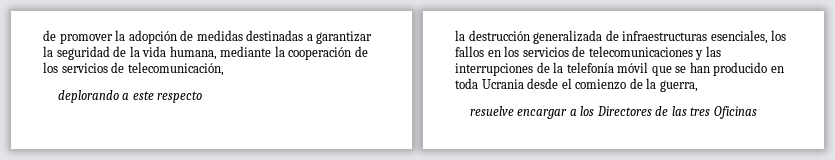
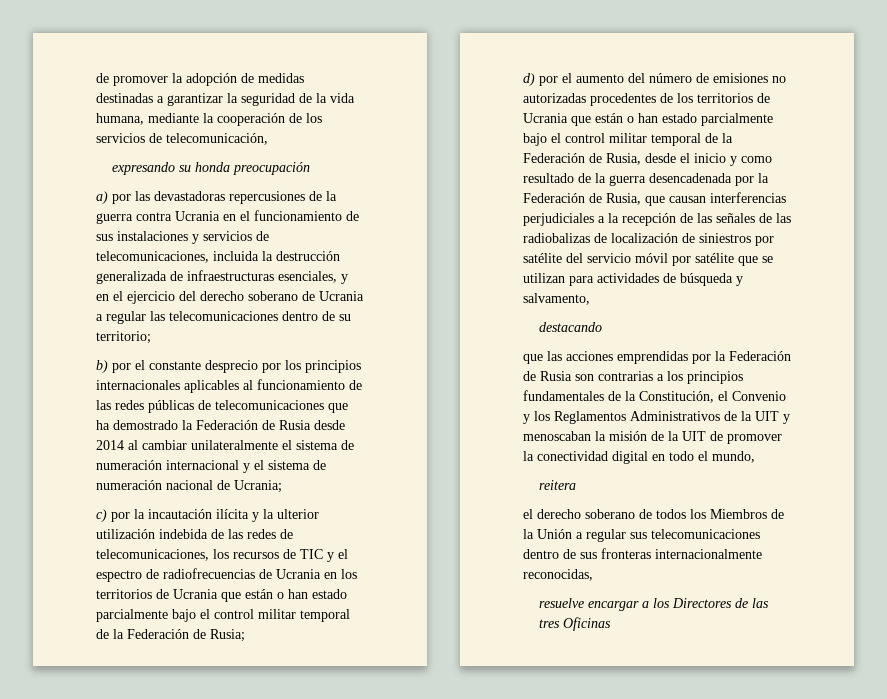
[57,90,203,103] deplorando a este respecto // -> [112,162,311,175] [96,191,337,204] [96,210,359,224] [96,231,269,244] [96,251,259,263] expresando su honda preocupación // a) por las devastadoras repercusiones de la guerra contra Ucrania en el funcionamiento de sus instalaciones y servicios de telecomunicaciones, incluida
[771,30,787,41] [455,46,721,60] [455,62,784,76] [455,78,698,92] los fallos en los servicios de telecomunicaciones y las interrupciones de la telefonía móvil que se han producido en toda Ucrania desde el comienzo de la guerra, -> [341,274,348,284] [96,291,364,304] [96,311,351,324] [96,331,151,344] [96,360,361,373] [96,379,362,393] [96,400,348,413] [96,420,345,430] [96,440,354,450] [96,460,326,473] [96,480,282,493] [96,509,319,522] [96,529,293,539] [96,549,348,562] [96,568,357,582] [96,589,347,602] [96,609,350,622] [96,629,245,642] [523,73,786,86] [523,93,770,106] [523,113,773,126] [523,133,733,146] [523,153,772,166] [523,173,769,186] [523,192,786,206] [523,213,791,226] [523,233,774,246] [523,253,773,266] [523,273,743,286] [523,293,590,305] [539,322,603,332] [523,351,791,364] [523,371,743,384] [523,390,786,403] [523,411,790,424] [523,431,782,444] [523,451,755,464] [539,480,577,490] [523,509,784,519] [523,529,760,542] [523,548,762,559] [523,569,593,581] y en el ejercicio del derecho soberano de Ucrania a regular las telecomunicaciones dentro de su territorio; // b) por el constante desprecio por los principios internacionales aplicables al funcionamiento de las redes públicas de telecomunicaciones que ha demostrado la Federación de Rusia desde 2014 al cambiar unilateralmente el sistema de numeración internacional y el sistema de numeración nacional de Ucrania; // c) por la incautación ilícita y la ulterior utilización indebida de las redes de telecomunicaciones, los recursos de TIC y el espectro de radiofrecuencias de Ucrania en los territorios de Ucrania que están o han estado parcialmente bajo el control militar temporal de la Federación de Rusia; // d) por el aumento del número de emisiones no autorizadas procedentes de los territorios de Ucrania que están o han estado parcialmente bajo el control militar temporal de la Federación de Rusia, desde el inicio y como resultado de la guerra desencadenada por la Federación de Rusia, que causan interferencias perjudiciales a la recepción de las señales de las radiobalizas de localización de siniestros por satélite del servicio móvil por satélite que se utilizan para actividades de búsqueda y salvamento, // destacando // que las acciones emprendidas por la Federación de Rusia son contrarias a los principios fundamentales de la Constitución, el Convenio y los Reglamentos Administrativos de la UIT y menoscaban la misión de la UIT de promover la conectividad digital en todo el mundo, // reitera // el derecho soberano de todos los Miembros de la Unión a regular sus telecomunicaciones dentro de sus fronteras internacionalmente reconocidas,

